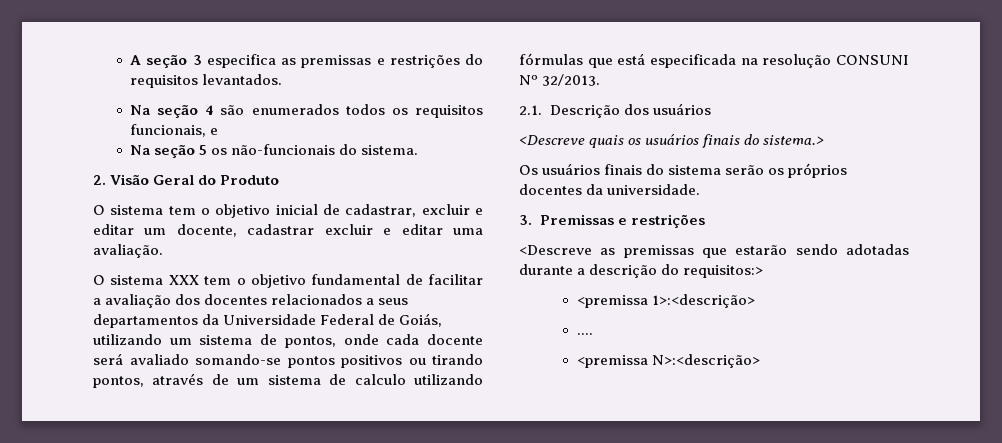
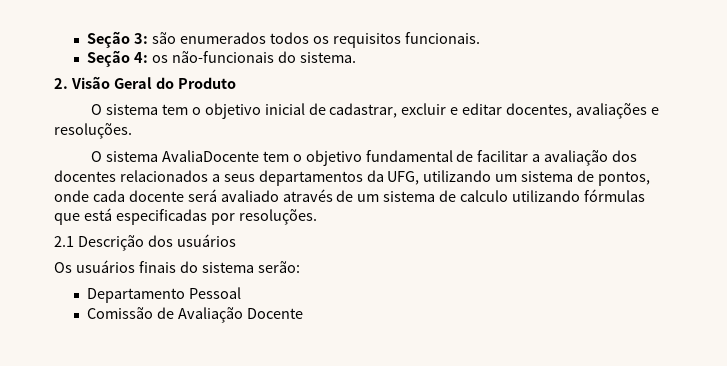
[130,54,484,68] [130,74,283,88] [130,105,214,118] A seção 3 especifica as premissas e restrições do requisitos levantados. // Na seção 4 -> [87,31,149,48] Seção 3:
[130,124,219,137] [130,145,208,158] funcionais, e // Na seção 5 -> [404,32,480,44] [87,50,149,67] funcionais. // Seção 4:
[144,224,484,237] [93,244,163,258] [93,275,199,285] um docente, cadastrar excluir e editar uma avaliação. // O sistema XXX -> [506,103,659,119] [54,123,132,139] [91,150,259,162] docentes, avaliações e resoluções. // O sistema AvaliaDocente
[223,313,443,327] Universidade Federal de Goiás, -> [387,171,420,185] UFG,
[195,354,483,368] [93,376,144,388] somando-se pontos positivos ou tirando pontos, -> (279, 196) none
[650,54,909,68] [519,74,601,86] [519,103,711,118] [519,134,825,148] especificada na resolução CONSUNI Nº 32/2013. // 2.1. Descrição dos usuários // <Descreve quais os usuários finais do sistema.> -> [115,209,317,225] [54,234,236,251] especificadas por resoluções. // 2.1 Descrição dos usuários
[725,163,848,178] [519,184,701,195] [519,214,705,228] [519,244,909,258] [519,264,764,278] [576,294,755,308] [576,333,593,335] [576,354,760,368] serão os próprios docentes da universidade. // 3. Premissas e restrições // <Descreve as premissas que estarão sendo adotadas durante a descrição do requisitos:> // <premissa 1>:<descrição> // .... // <premissa N>:<descrição> -> [257,261,300,273] [87,287,242,303] [87,307,304,323] serão: // Departamento Pessoal // Comissão de Avaliação Docente

